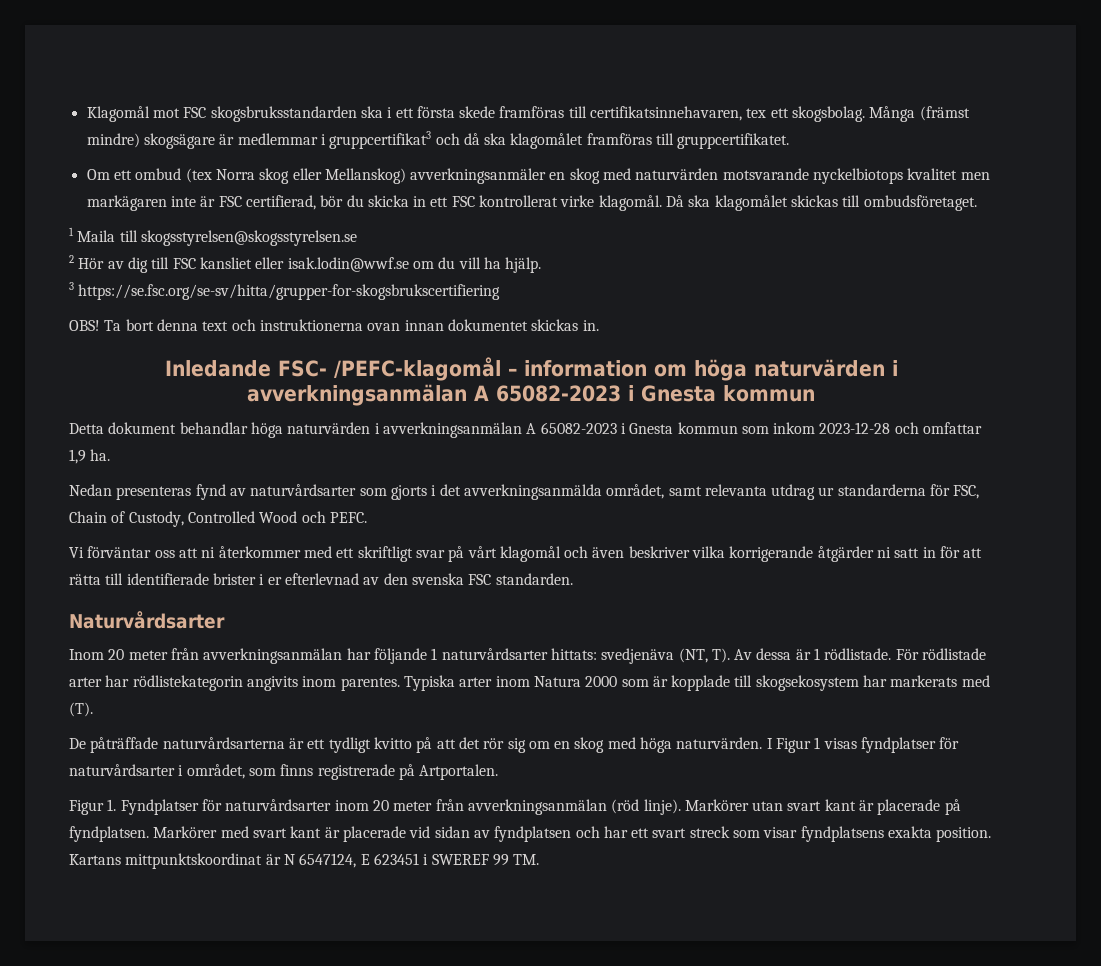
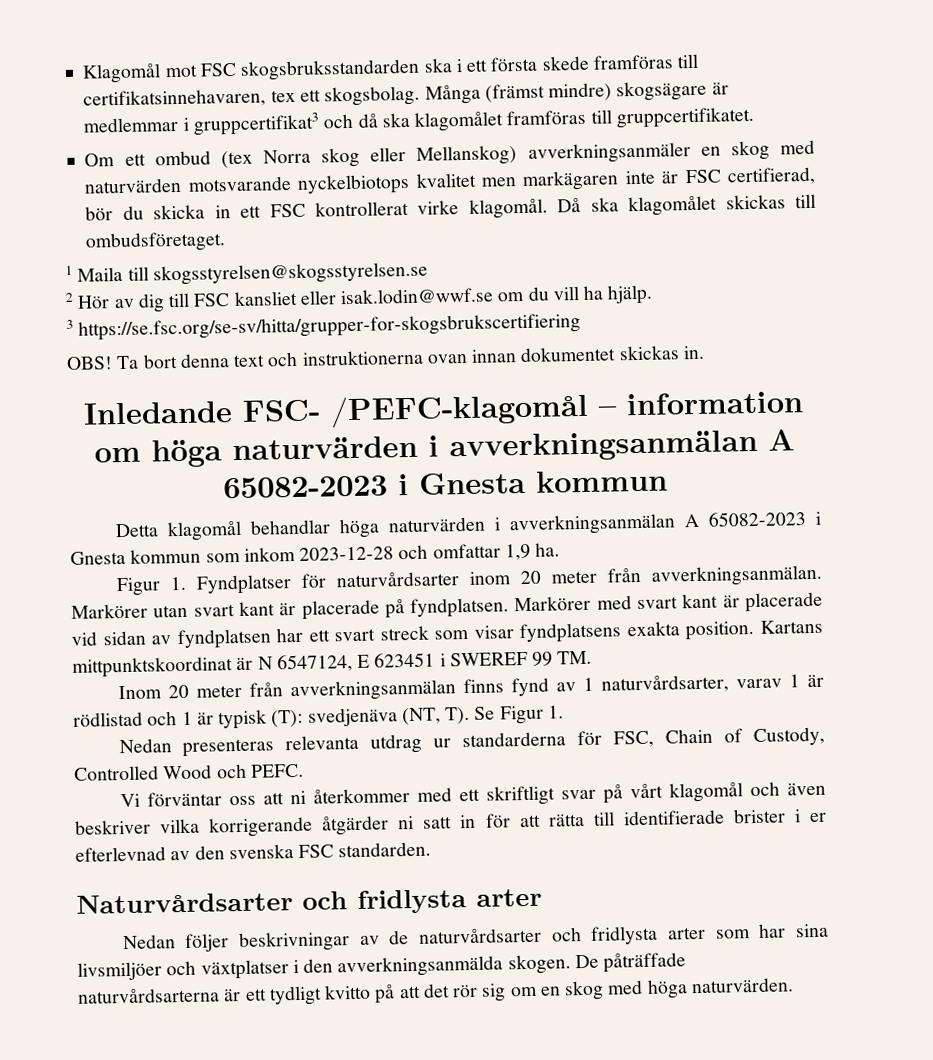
[108,422,177,434] dokument -> [166,520,242,542] klagomål
[69,484,702,500] Nedan presenteras fynd av naturvårdsarter som gjorts i det avverkningsanmälda området, samt -> [115,564,823,597] [71,591,823,620] [71,619,824,650] [72,650,593,678] [117,674,824,702] [73,705,564,730] [118,738,275,757] Figur 1. Fyndplatser för naturvårdsarter inom 20 meter från avverkningsanmälan. Markörer utan svart kant är placerade på fyndplatsen. Markörer med svart kant är placerade vid sidan av fyndplatsen har ett svart streck som visar fyndplatsens exakta position. Kartans mittpunktskoordinat är N 6547124, E 623451 i SWEREF 99 TM. // Inom 20 meter från avverkningsanmälan finns fynd av 1 naturvårdsarter, varav 1 är rödlistad och 1 är typisk (T): svedjenäva (NT, T). Se Figur 1. // Nedan presenteras
[69,648,987,664] [69,675,990,691] [69,702,93,717] // Inom 20 meter från avverkningsanmälan har följande 1 naturvårdsarter hittats: svedjenäva (NT, T). Av dessa är 1 rödlistade. För rödlistade arter har rödlistekategorin angivits inom parentes. Typiska arter inom Natura 2000 som är kopplade till skogsekosystem har markerats med (T). // -> [302,888,542,914] [122,923,829,953] [77,954,571,981] och fridlysta arter // Nedan följer beskrivningar av de naturvårdsarter och fridlysta arter som har sina livsmiljöer och växtplatser i den avverkningsanmälda skogen.
[766,737,960,753] [69,764,499,780] [69,799,961,815] [69,826,992,842] [69,853,540,869] I Figur 1 visas fyndplatser för naturvårdsarter i området, som finns registrerade på Artportalen. // Figur 1. Fyndplatser för naturvårdsarter inom 20 meter från avverkningsanmälan (röd linje). Markörer utan svart kant är placerade på fyndplatsen. Markörer med svart kant är placerade vid sidan av fyndplatsen och har ett svart streck som visar fyndplatsens exakta position. Kartans mittpunktskoordinat är N 6547124, E 623451 i SWEREF 99 TM. -> (794, 985) none

